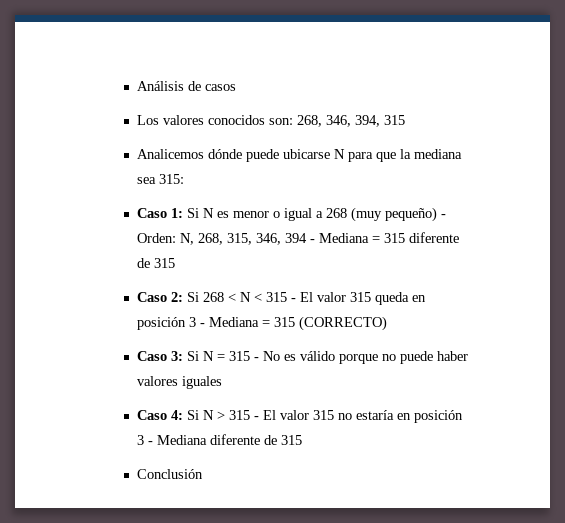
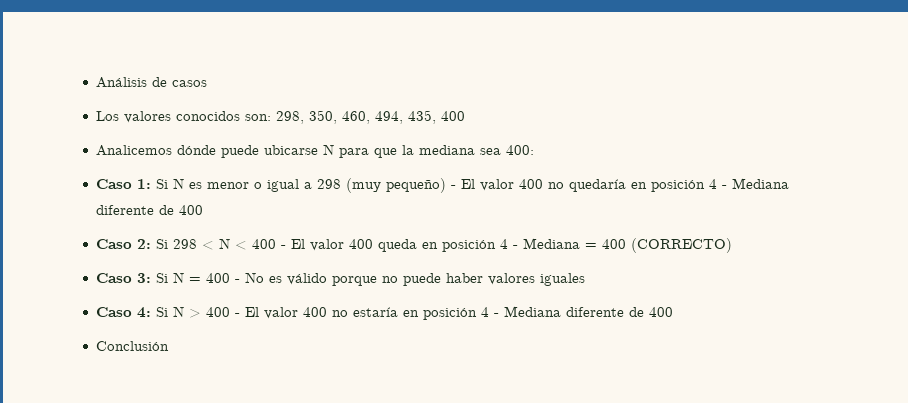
[296,115,405,127] 268, 346, 394, 315 -> [276,110,466,124] 298, 350, 460, 494, 435, 400
[158,174,184,184] 315: -> [506,145,535,155] 400:
[325,208,347,218] 268 -> [317,179,342,189] 298
[136,232,459,245] [136,258,175,268] Orden: N, 268, 315, 346, 394 - Mediana = 315 diferente de 315 -> [461,178,790,192] [96,205,204,215] El valor 400 no quedaría en posición 4 - Mediana diferente de 400
[202,292,224,302] 268 -> [173,239,198,249] 298
[265,292,371,302] 315 - El valor 315 -> [252,239,374,251] 400 - El valor 400
[188,317,295,327] 3 - Mediana = 315 -> [500,238,627,249] 4 - Mediana = 400
[228,351,250,361] 315 -> [206,273,231,283] 400
[228,410,334,420] 315 - El valor 315 -> [206,307,328,319] 400 - El valor 400
[136,434,302,445] 3 - Mediana diferente de 315 -> [481,306,674,317] 4 - Mediana diferente de 400

